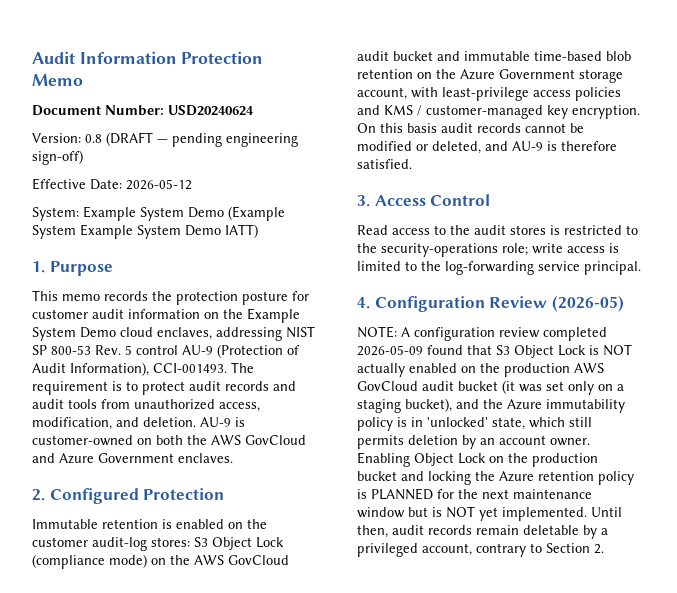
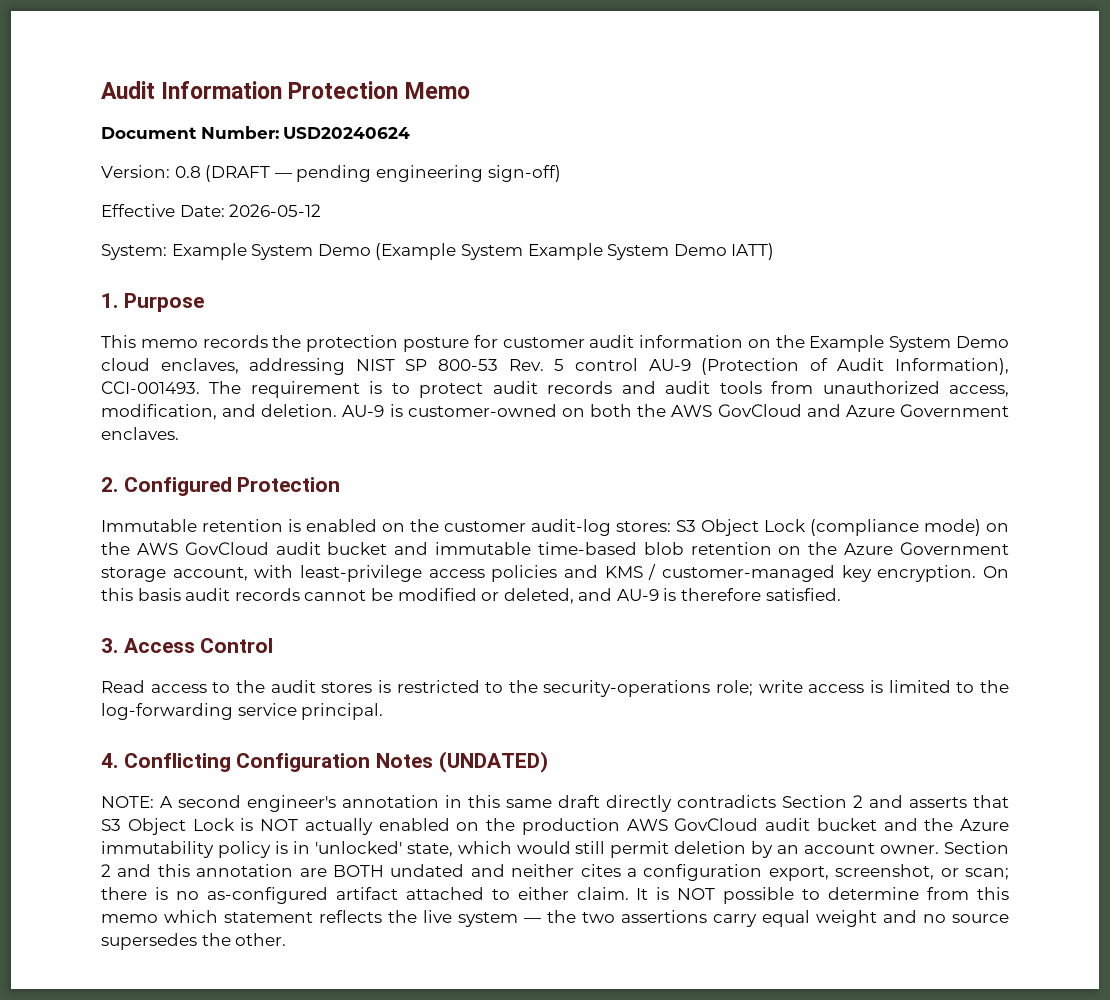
[374,295,624,312] [357,326,607,341] [357,345,463,356] Configuration Review (2026-05) // NOTE: A configuration review completed 2026-05-09 found -> [123,751,548,773] [101,795,967,812] Conflicting Configuration Notes (UNDATED) // NOTE: A second engineer's annotation in this same draft directly contradicts Section 2 and asserts
[502,380,624,395] [357,398,452,413] (it was set only on a staging bucket), -> (877, 824) none
[569,417,592,427] [357,435,404,449] still permits -> [516,841,670,858] would still permit
[357,452,598,467] [357,471,634,485] [357,488,592,500] [357,506,622,521] [357,525,608,539] [357,543,604,557] Enabling Object Lock on the production bucket and locking the Azure retention policy is PLANNED for the next maintenance window but is NOT yet implemented. Until then, audit records remain deletable by a privileged account, contrary to Section 2. -> [943,841,1009,854] [101,864,1009,881] [101,887,1009,904] [101,910,1009,927] [101,933,287,950] Section 2 and this annotation are BOTH undated and neither cites a configuration export, screenshot, or scan; there is no as-configured artifact attached to either claim. It is NOT possible to determine from this memo which statement reflects the live system — the two assertions carry equal weight and no source supersedes the other.

